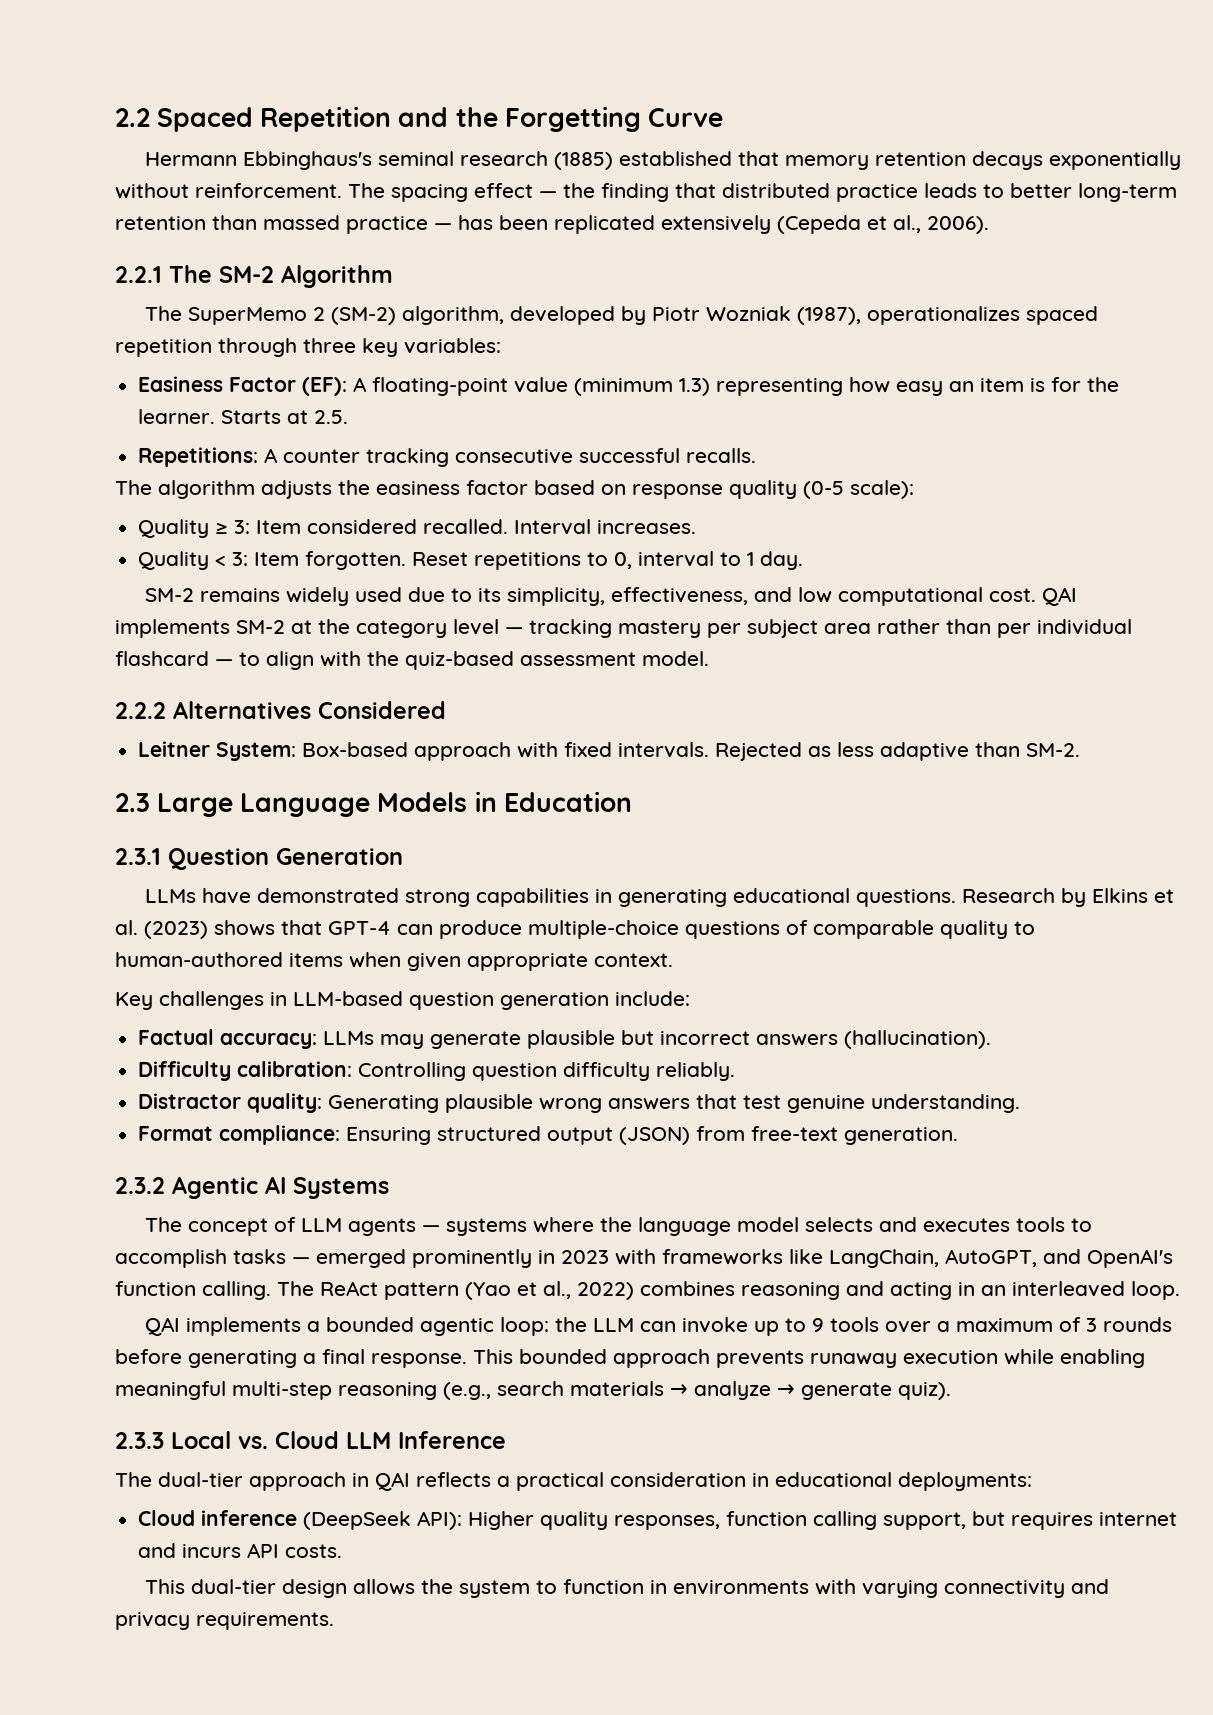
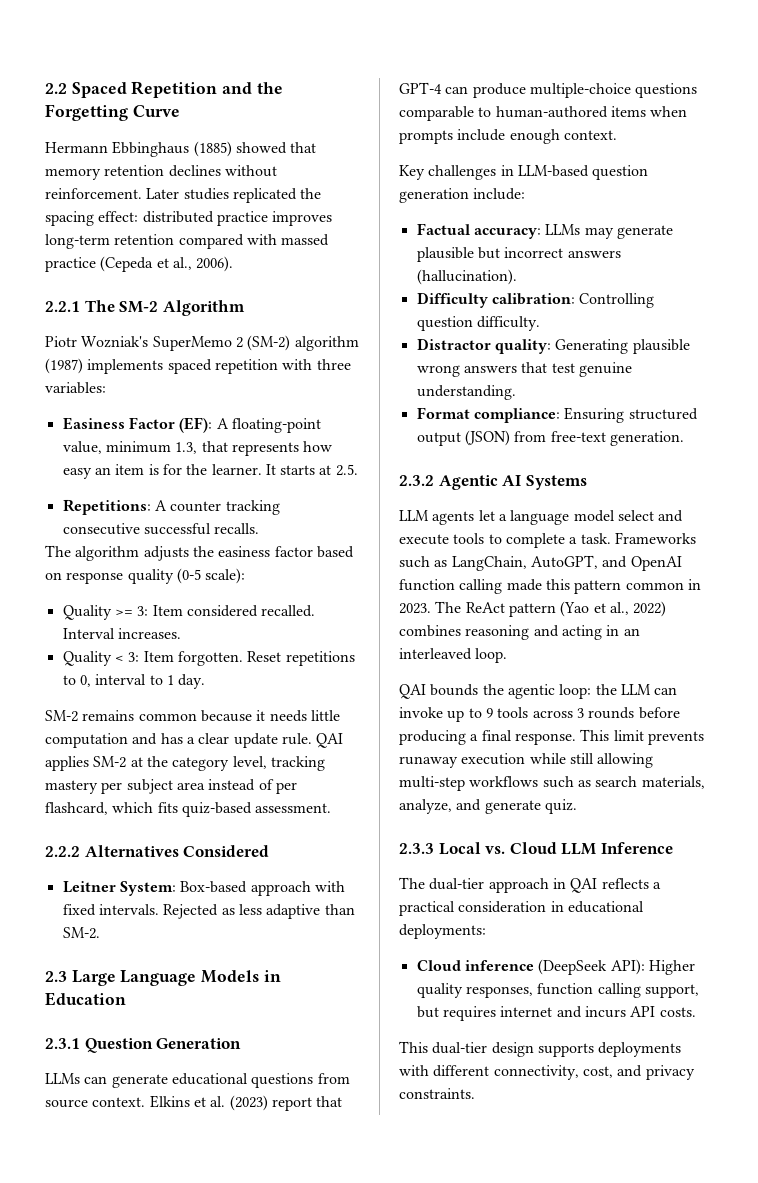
[243,151,1182,170] [115,183,1177,202] [115,215,771,234] Ebbinghaus's seminal research (1885) established that memory retention decays exponentially without reinforcement. The spacing effect — the finding that distributed practice leads to better long-term retention than massed practice — has been replicated extensively -> [112,141,317,157] [45,165,277,180] [45,188,322,203] [45,211,333,226] [45,234,330,249] [45,257,96,272] Ebbinghaus (1885) showed that memory retention declines without reinforcement. Later studies replicated the spacing effect: distributed practice improves long-term retention compared with massed practice
[145,306,183,321] The -> [45,336,149,348] Piotr Wozniak's
[402,306,1099,325] [115,338,398,357] algorithm, developed by Piotr Wozniak (1987), operationalizes spaced repetition through three key -> [294,336,359,351] [45,358,351,374] algorithm (1987) implements spaced repetition with three
[514,377,844,396] value (minimum 1.3) representing -> [62,441,299,456] value, minimum 1.3, that represents
[221,410,282,424] Starts -> [265,464,316,475] It starts
[215,523,229,534] ≥ -> [114,609,133,616] >=
[286,587,1078,606] [115,619,230,638] widely used due to its simplicity, effectiveness, and low computational cost. QAI implements -> [138,710,340,722] [45,733,344,748] [45,756,89,771] common because it needs little computation and has a clear update rule. QAI applies
[453,619,523,635] level — -> [232,756,267,769] level,
[877,619,1132,638] [115,651,709,670] rather than per individual flashcard — to align with the quiz-based assessment model. -> [208,779,297,794] [45,802,332,817] instead of per flashcard, which fits quiz-based assessment.
[202,888,1087,907] have demonstrated strong capabilities in generating educational questions. Research by -> [84,1073,350,1088] [45,1097,146,1108] can generate educational questions from source context.
[214,920,275,936] shows -> [271,1097,312,1111] report
[786,920,1008,939] of comparable quality -> [399,106,474,121] comparable
[407,953,588,971] given appropriate -> [399,129,560,144] prompts include enough
[563,1062,736,1081] difficulty reliably. -> [476,316,540,331] difficulty.
[145,1217,1093,1236] [115,1249,1173,1268] [115,1281,271,1300] The concept of LLM agents — systems where the language model selects and executes tools to accomplish tasks — emerged prominently in 2023 with frameworks like LangChain, AutoGPT, and OpenAI's function calling. -> [399,510,684,525] [399,532,696,548] [399,555,682,571] [399,579,701,594] [399,603,431,614] LLM agents let a language model select and execute tools to complete a task. Frameworks such as LangChain, AutoGPT, and OpenAI function calling made this pattern common in 2023.
[186,1317,415,1336] implements a bounded -> [430,684,504,696] bounds the
[885,1317,1082,1333] over a maximum of -> [532,710,573,718] across
[188,1350,297,1368] generating -> [399,730,466,745] producing
[519,1349,710,1368] bounded approach -> [613,730,644,741] limit
[1060,1349,1145,1368] [115,1381,951,1400] enabling meaningful multi-step reasoning (e.g., search materials → analyze → generate quiz). -> [569,753,654,768] [399,776,705,791] [399,799,577,814] still allowing multi-step workflows such as search materials, analyze, and generate quiz.
[353,1579,1066,1598] allows the system to function in environments with varying connectivity -> [537,1042,682,1057] [399,1065,613,1080] supports deployments with different connectivity, cost,
[196,1612,334,1630] requirements. -> [399,1088,475,1099] constraints.

